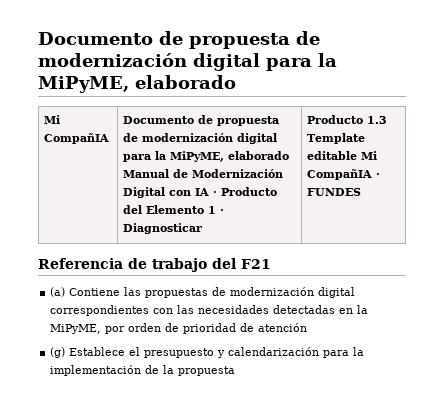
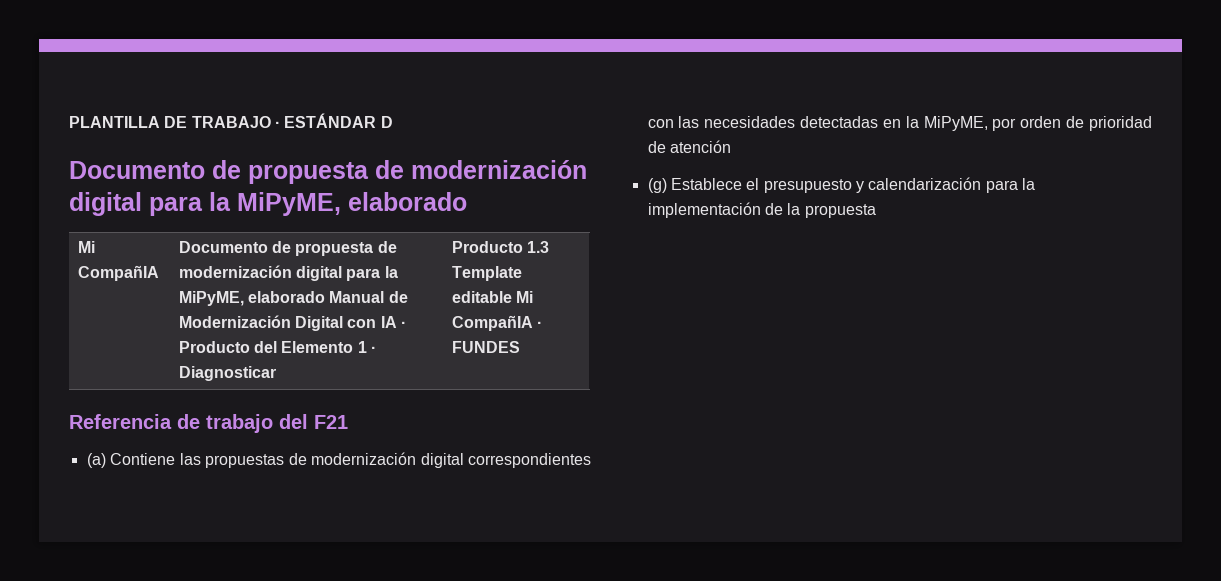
(38, 38) none -> [69,113,393,128] PLANTILLA DE TRABAJO · ESTÁNDAR D //

